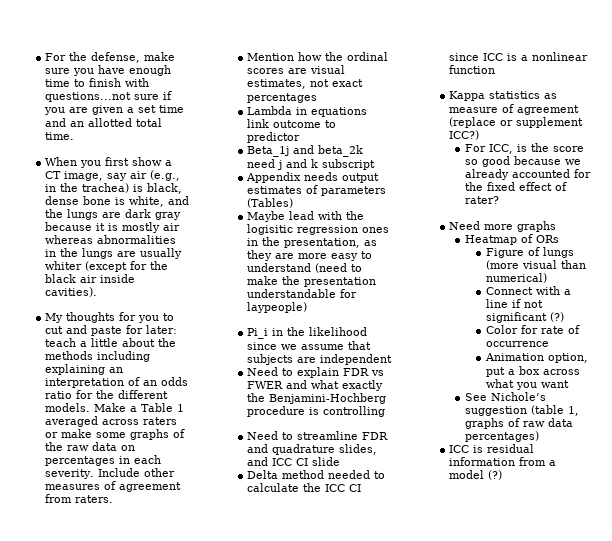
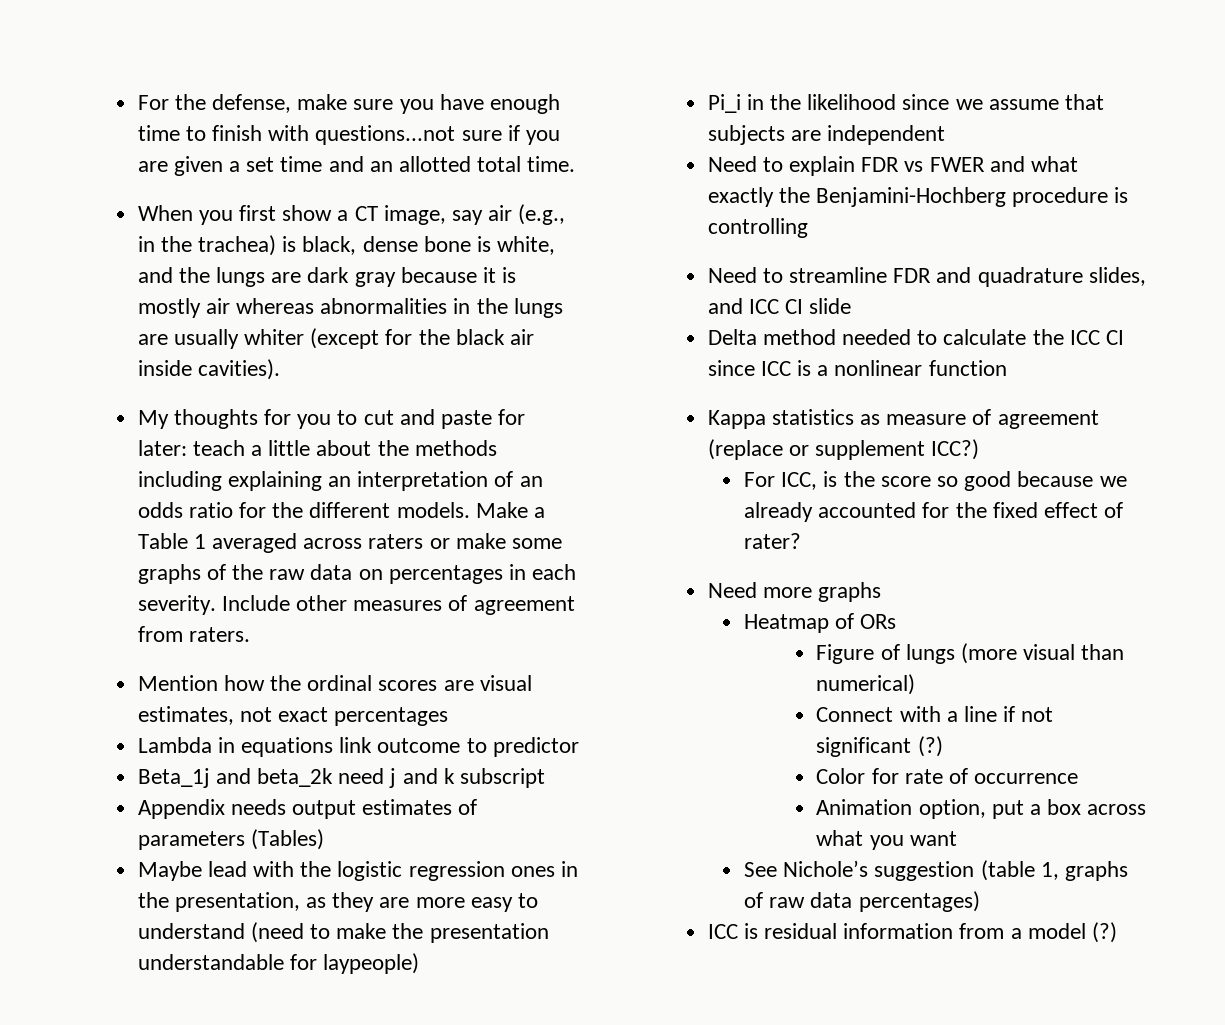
[247,224,294,235] logisitic -> [337,861,403,881] logistic

